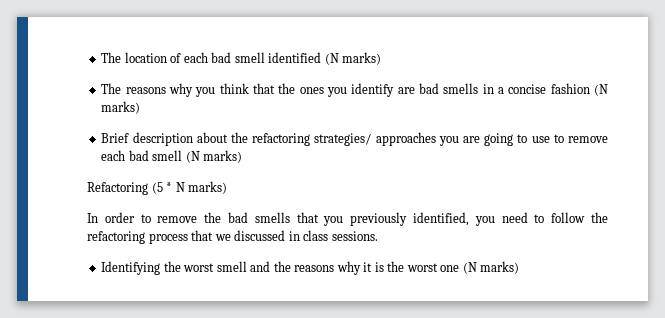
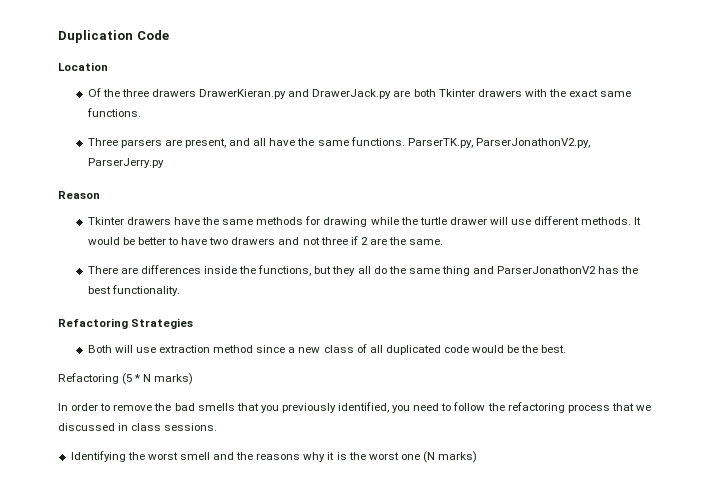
[101,52,382,65] [101,83,608,97] [101,101,141,114] [101,132,608,146] [101,150,243,163] The location of each bad smell identified (N marks) // The reasons why you think that the ones you identify are bad smells in a concise fashion (N marks) // Brief description about the refactoring strategies/ approaches you are going to use to remove each bad smell (N marks) -> [58,30,169,43] [58,62,108,71] [87,88,632,99] [86,108,141,117] [87,137,590,148] [87,158,164,168] [58,191,100,199] [87,216,642,227] [87,236,444,245] [87,265,639,276] [87,285,180,296] [58,318,194,329] [87,344,567,355] Duplication Code // Location // Of the three drawers DrawerKieran.py and DrawerJack.py are both Tkinter drawers with the exact same functions. // Three parsers are present, and all have the same functions. ParserTK.py, ParserJonathonV2.py, ParserJerry.py // Reason // Tkinter drawers have the same methods for drawing while the turtle drawer will use different methods. It would be better to have two drawers and not three if 2 are the same. // There are differences inside the functions, but they all do the same thing and ParserJonathonV2 has the best functionality. // Refactoring Strategies // Both will use extraction method since a new class of all duplicated code would be the best.

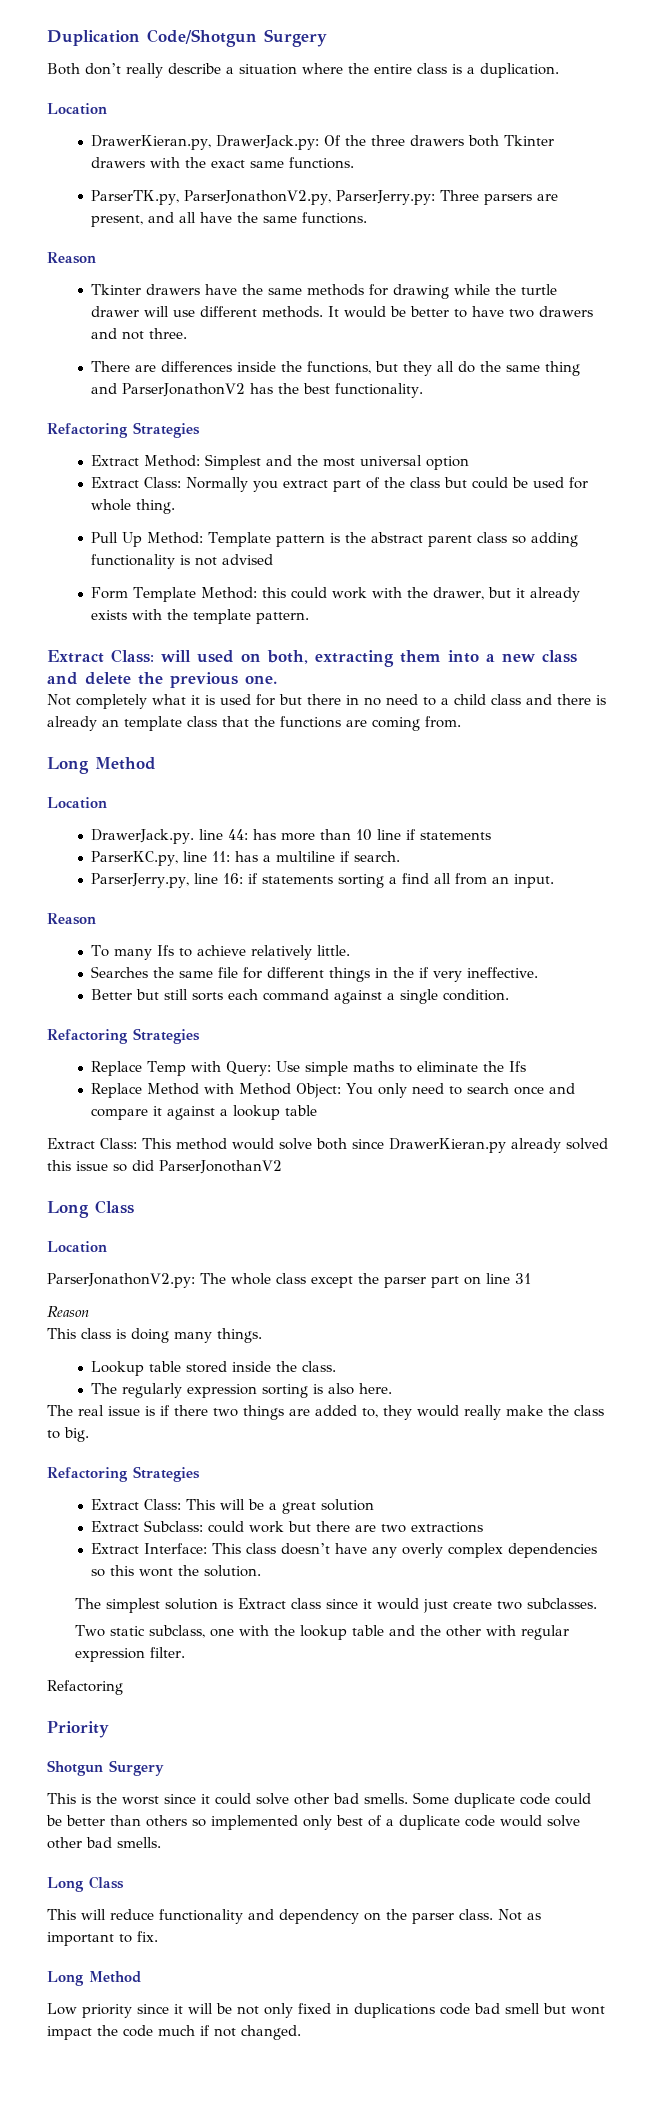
[136,30,169,40] [58,62,108,71] Code // Location // -> [147,29,327,47] [47,63,559,78] [47,103,107,115] [91,135,320,150] Code/Shotgun Surgery // Both don’t really describe a situation where the entire class is a duplication. // Location // DrawerKieran.py, DrawerJack.py:
[199,89,411,99] DrawerKieran.py and DrawerJack.py are -> (465, 140) none
(141, 112) none -> [91,190,436,205] ParserTK.py, ParserJonathonV2.py, ParserJerry.py:
[407,138,590,148] [87,158,164,168] ParserTK.py, ParserJonathonV2.py, ParserJerry.py -> (368, 218) none
[320,236,444,245] three if 2 are the same. -> [149,328,188,339] three.
[87,344,567,355] [58,373,194,385] [58,402,651,413] [58,423,218,431] [70,451,478,463] Both will use extraction method since a new class of all duplicated code would be the best. // Refactoring (5 * N marks) // In order to remove the bad smells that you previously identified, you need to follow the refactoring process that we discussed in class sessions. // Identifying the worst smell and the reasons why it is the worst one (N marks) -> [91,454,470,470] [91,477,589,492] [91,499,176,514] [91,532,579,547] [91,554,274,569] [91,587,581,602] [91,609,310,624] [47,649,577,667] [47,672,277,688] [47,694,606,709] [47,716,461,731] [47,757,156,774] [47,797,107,809] [91,829,492,844] [91,851,401,866] [91,873,555,888] [47,913,96,925] [91,945,351,960] [91,966,539,982] [91,989,510,1004] [47,1028,200,1044] [91,1061,527,1076] [91,1083,576,1098] [91,1105,318,1120] [47,1138,608,1153] [47,1160,282,1174] [47,1200,134,1218] [47,1241,107,1253] [47,1273,531,1288] [47,1306,89,1318] [47,1328,262,1343] [91,1361,337,1376] [91,1383,393,1398] [47,1405,604,1420] [47,1427,89,1442] [47,1466,200,1482] [91,1499,375,1514] [91,1520,484,1533] [91,1543,598,1558] [91,1565,262,1577] [74,1598,597,1613] [74,1625,569,1640] [74,1647,185,1662] [47,1680,123,1695] [47,1721,109,1738] [47,1760,164,1776] [47,1792,591,1808] [46,1815,580,1830] [47,1837,161,1849] [47,1876,124,1892] [47,1909,541,1924] [47,1931,158,1946] [47,1971,141,1986] [47,2003,605,2018] [47,2025,301,2040] Extract Method: Simplest and the most universal option // Extract Class: Normally you extract part of the class but could be used for whole thing. // Pull Up Method: Template pattern is the abstract parent class so adding functionality is not advised // Form Template Method: this could work with the drawer, but it already exists with the template pattern. // Extract Class: will used on both, extracting them into a new class and delete the previous one. // Not completely what it is used for but there in no need to a child class and there is already an template class that the functions are coming from. // Long Method // Location // DrawerJack.py. line 44: has more than 10 line if statements // ParserKC.py, line 11: has a multiline if search. // ParserJerry.py, line 16: if statements sorting a find all from an input. // Reason // To many Ifs to achieve relatively little. // Searches the same file for different things in the if very ineffective. // Better but still sorts each command against a single condition. // Refactoring Strategies // Replace Temp with Query: Use simple maths to eliminate the Ifs // Replace Method with Method Object: You only need to search once and compare it against a lookup table // Extract Class: This method would solve both since DrawerKieran.py already solved this issue so did ParserJonothanV2 // Long Class // Location // ParserJonathonV2.py: The whole class except the parser part on line 31 // Reason // This class is doing many things. // Lookup table stored inside the class. // The regularly expression sorting is also here. // The real issue is if there two things are added to, they would really make the class to big. // Refactoring Strategies // Extract Class: This will be a great solution // Extract Subclass: could work but there are two extractions // Extract Interface: This class doesn’t have any overly complex dependencies so this wont the solution. // The simplest solution is Extract class since it would just create two subclasses. // Two static subclass, one with the lookup table and the other with regular expression filter. // Refactoring // Priority // Shotgun Surgery // This is the worst since it could solve other bad smells. Some duplicate code could be better than others so implemented only best of a duplicate code would solve other bad smells. // Long Class // This will reduce functionality and dependency on the parser class. Not as important to fix. // Long Method // Low priority since it will be not only fixed in duplications code bad smell but wont impact the code much if not changed.

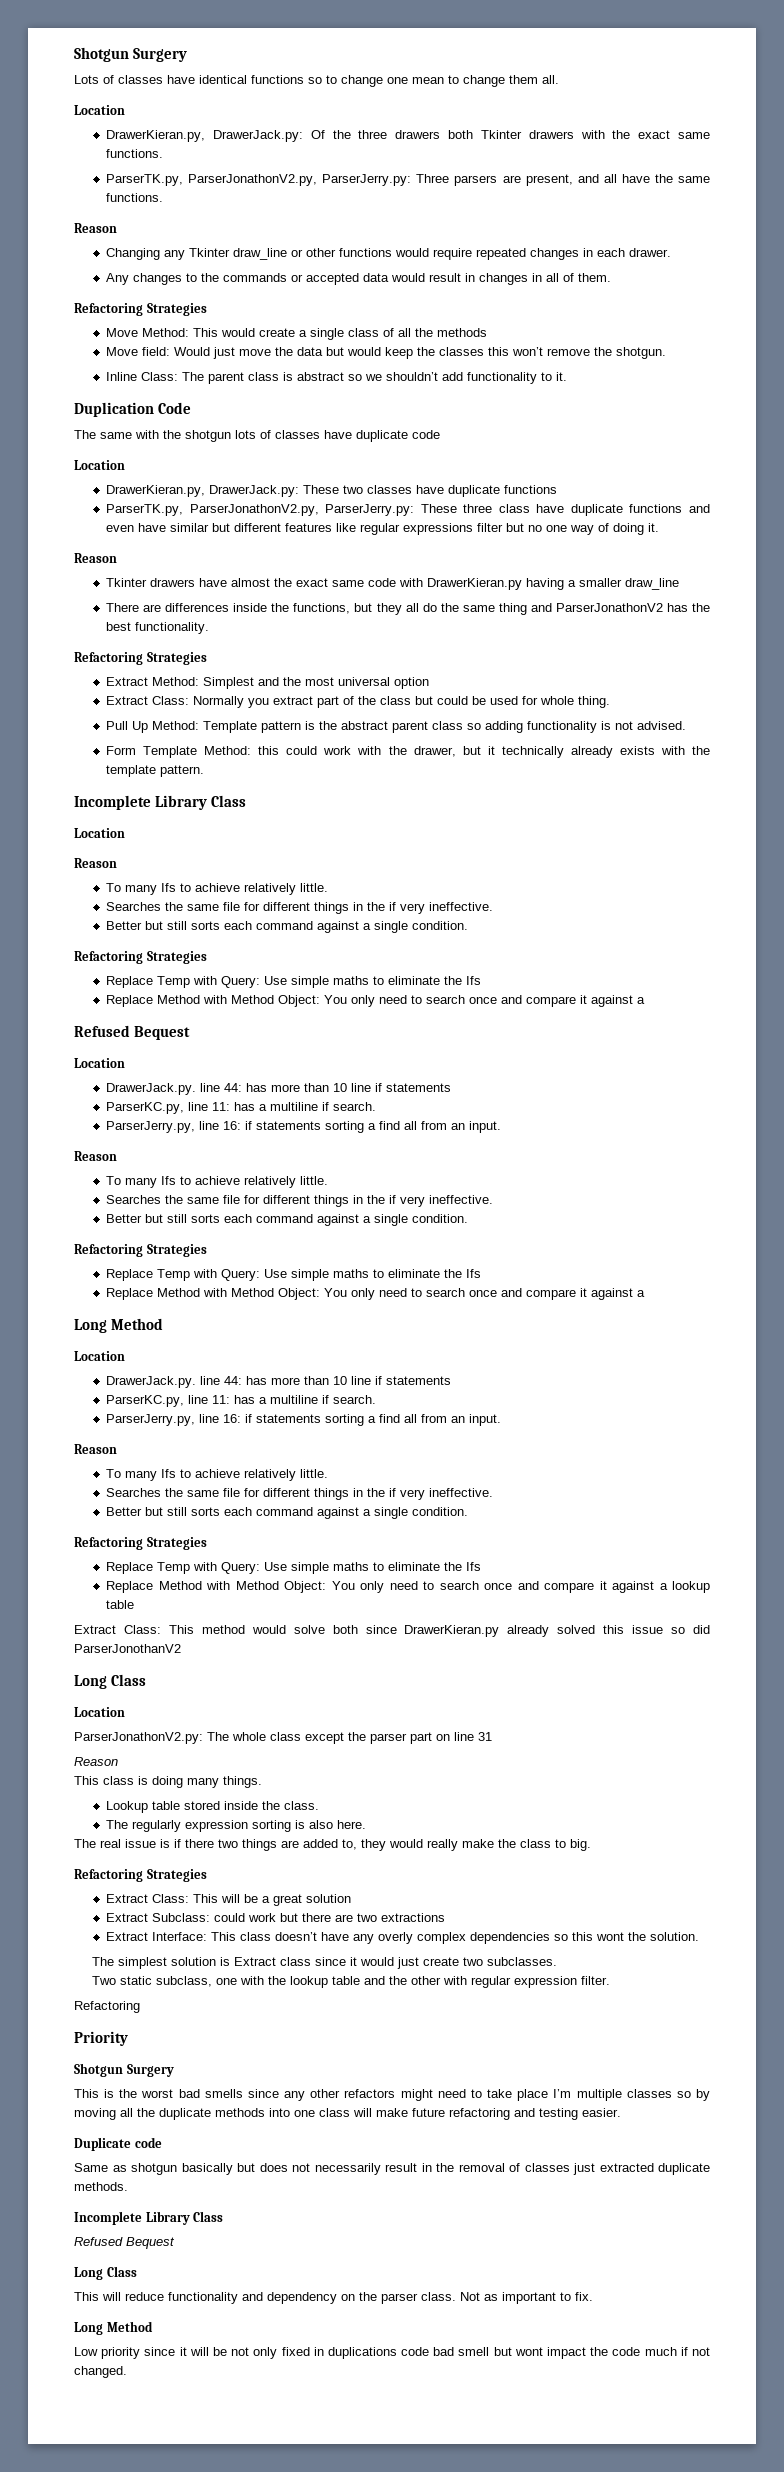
[47,29,327,47] [47,63,559,78] Duplication Code/Shotgun Surgery // Both don’t really describe a situation where the entire class is a duplication. -> [74,47,188,62] [74,75,559,87] Shotgun Surgery // Lots of classes have identical functions so to change one mean to change them all.
[91,284,558,299] [91,306,594,318] [91,328,188,340] Tkinter drawers have the same methods for drawing while the turtle drawer will use different methods. It would be better to have two drawers and not three. -> [106,248,672,260] [106,273,612,285] [74,303,207,316] [106,328,488,340] [106,347,667,359] [106,372,568,384] [74,402,192,417] [74,430,440,442] [74,460,125,470] [106,485,558,497] [106,504,710,516] [106,523,660,535] [74,553,117,563] [106,578,680,590] Changing any Tkinter draw_line or other functions would require repeated changes in each drawer. // Any changes to the commands or accepted data would result in changes in all of them. // Refactoring Strategies // Move Method: This would create a single class of all the methods // Move field: Would just move the data but would keep the classes this won’t remove the shotgun. // Inline Class: The parent class is abstract so we shouldn’t add functionality to it. // Duplication Code // The same with the shotgun lots of classes have duplicate code // Location // DrawerKieran.py, DrawerJack.py: These two classes have duplicate functions // ParserTK.py, ParserJonathonV2.py, ParserJerry.py: These three class have duplicate functions and even have similar but different features like regular expressions filter but no one way of doing it. // Reason // Tkinter drawers have almost the exact same code with DrawerKieran.py having a smaller draw_line
[222,554,274,565] advised -> [637,721,687,730] advised.
(526, 593) none -> [501,746,564,758] technically
[47,649,577,667] [47,672,277,688] [47,694,606,709] [47,716,461,731] Extract Class: will used on both, extracting them into a new class and delete the previous one. // Not completely what it is used for but there in no need to a child class and there is already an template class that the functions are coming from. -> [74,795,247,810] [74,828,125,838] [74,858,117,868] [106,883,329,895] [106,902,494,914] [106,921,469,933] [74,951,207,964] [106,976,482,988] [106,995,646,1007] [74,1025,191,1040] [74,1058,125,1068] [106,1083,452,1095] [106,1102,377,1114] [106,1121,502,1133] [74,1151,117,1161] [106,1176,329,1188] [106,1195,494,1207] [106,1214,469,1226] [74,1244,207,1257] [106,1269,482,1281] [106,1288,646,1300] Incomplete Library Class // Location // Reason // To many Ifs to achieve relatively little. // Searches the same file for different things in the if very ineffective. // Better but still sorts each command against a single condition. // Refactoring Strategies // Replace Temp with Query: Use simple maths to eliminate the Ifs // Replace Method with Method Object: You only need to search once and compare it against a // Refused Bequest // Location // DrawerJack.py. line 44: has more than 10 line if statements // ParserKC.py, line 11: has a multiline if search. // ParserJerry.py, line 16: if statements sorting a find all from an input. // Reason // To many Ifs to achieve relatively little. // Searches the same file for different things in the if very ineffective. // Better but still sorts each command against a single condition. // Refactoring Strategies // Replace Temp with Query: Use simple maths to eliminate the Ifs // Replace Method with Method Object: You only need to search once and compare it against a
[164,1792,591,1808] [46,1815,580,1830] [47,1837,161,1849] since it could solve other bad smells. Some duplicate code could be better than others so implemented only best of a duplicate code would solve other bad smells. -> [178,2089,710,2101] [74,2108,621,2120] [74,2137,162,2151] [74,2163,710,2175] [74,2182,128,2191] [74,2211,224,2225] [74,2237,175,2249] bad smells since any other refactors might need to take place I’m multiple classes so by moving all the duplicate methods into one class will make future refactoring and testing easier. // Duplicate code // Same as shotgun basically but does not necessarily result in the removal of classes just extracted duplicate methods. // Incomplete Library Class // Refused Bequest

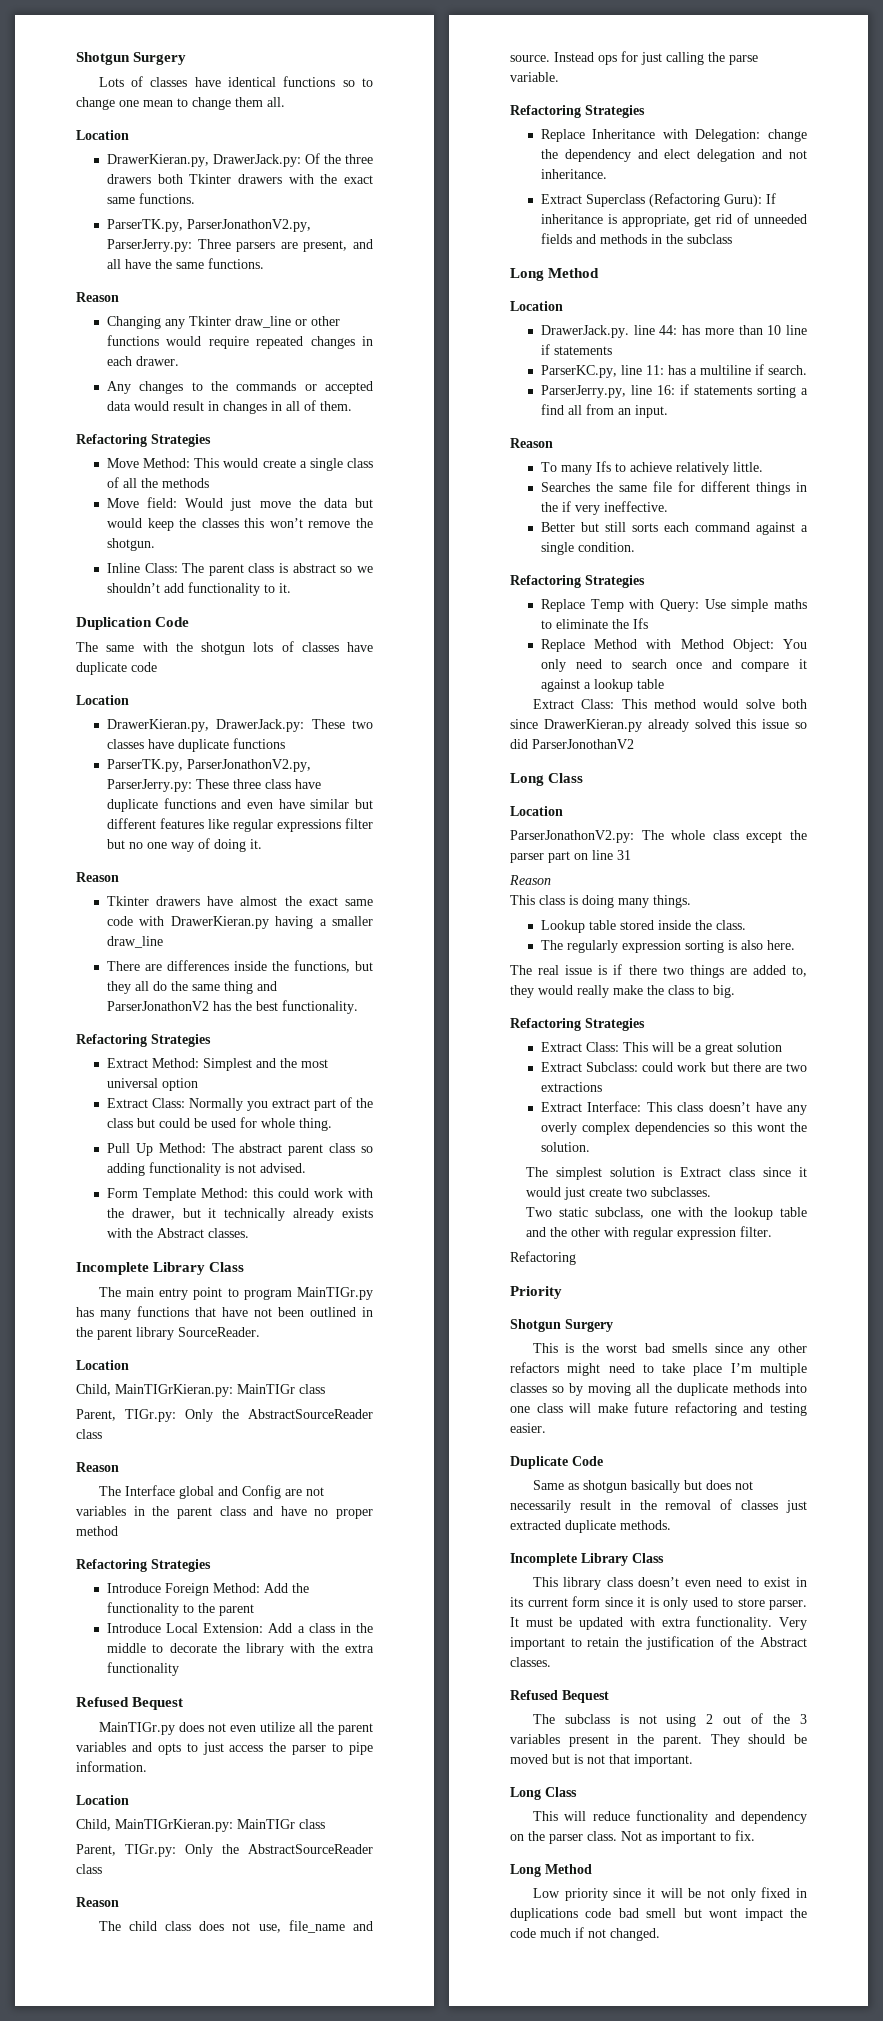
[203,721,338,733] Template pattern is the -> [211,1143,234,1153] The
[106,765,205,777] [74,795,247,810] [74,828,125,838] [74,858,117,868] [106,883,329,895] [106,902,494,914] [106,921,469,933] [74,951,207,964] [106,976,482,988] [106,995,646,1007] [74,1025,191,1040] [74,1058,125,1068] [106,1083,452,1095] [106,1102,377,1114] [106,1121,502,1133] [74,1151,117,1161] [106,1176,329,1188] [106,1195,494,1207] [106,1214,469,1226] [74,1244,207,1257] [106,1269,482,1281] [106,1288,646,1300] template pattern. // Incomplete Library Class // Location // Reason // To many Ifs to achieve relatively little. // Searches the same file for different things in the if very ineffective. // Better but still sorts each command against a single condition. // Refactoring Strategies // Replace Temp with Query: Use simple maths to eliminate the Ifs // Replace Method with Method Object: You only need to search once and compare it against a // Refused Bequest // Location // DrawerJack.py. line 44: has more than 10 line if statements // ParserKC.py, line 11: has a multiline if search. // ParserJerry.py, line 16: if statements sorting a find all from an input. // Reason // To many Ifs to achieve relatively little. // Searches the same file for different things in the if very ineffective. // Better but still sorts each command against a single condition. // Refactoring Strategies // Replace Temp with Query: Use simple maths to eliminate the Ifs // Replace Method with Method Object: You only need to search once and compare it against a -> [156,1228,249,1238] [76,1262,245,1275] [98,1287,373,1300] [76,1306,373,1320] [76,1327,260,1340] [76,1360,129,1370] [76,1384,325,1397] [76,1409,373,1422] [76,1429,102,1439] [76,1462,119,1472] [98,1485,324,1499] [76,1506,373,1519] [76,1526,118,1536] [76,1559,211,1572] [106,1583,309,1596] [106,1602,254,1616] [106,1623,373,1633] [106,1643,375,1656] [106,1662,179,1676] [76,1697,184,1710] [98,1722,373,1735] [76,1742,373,1755] [76,1761,147,1772] [76,1795,129,1805] [76,1819,325,1832] [76,1844,373,1857] [76,1864,102,1874] [76,1897,119,1907] [98,1920,373,1933] [510,51,758,65] [510,72,559,82] [510,105,645,118] [540,129,807,142] [540,149,807,162] [540,169,607,179] [540,193,776,207] [540,213,807,227] [540,233,732,244] Abstract classes. // Incomplete Library Class // The main entry point to program MainTIGr.py has many functions that have not been outlined in the parent library SourceReader. // Location // Child, MainTIGrKieran.py: MainTIGr class // Parent, TIGr.py: Only the AbstractSourceReader class // Reason // The Interface global and Config are not variables in the parent class and have no proper method // Refactoring Strategies // Introduce Foreign Method: Add the functionality to the parent // Introduce Local Extension: Add a class in the middle to decorate the library with the extra functionality // Refused Bequest // MainTIGr.py does not even utilize all the parent variables and opts to just access the parser to pipe information. // Location // Child, MainTIGrKieran.py: MainTIGr class // Parent, TIGr.py: Only the AbstractSourceReader class // Reason // The child class does not use, file_name and source. Instead ops for just calling the parse variable. // Refactoring Strategies // Replace Inheritance with Delegation: change the dependency and elect delegation and not inheritance. // Extract Superclass (Refactoring Guru): If inheritance is appropriate, get rid of unneeded fields and methods in the subclass
[134,2137,162,2148] code -> [572,1456,603,1466] Code
[74,2237,175,2249] Refused Bequest -> [532,1577,807,1590] [510,1596,807,1610] [510,1616,807,1630] [510,1636,807,1650] [510,1657,551,1667] [510,1690,609,1703] [532,1713,807,1727] [510,1734,807,1747] [510,1754,693,1767] This library class doesn’t even need to exist in its current form since it is only used to store parser. It must be updated with extra functionality. Very important to retain the justification of the Abstract classes. // Refused Bequest // The subclass is not using 2 out of the 3 variables present in the parent. They should be moved but is not that important.

